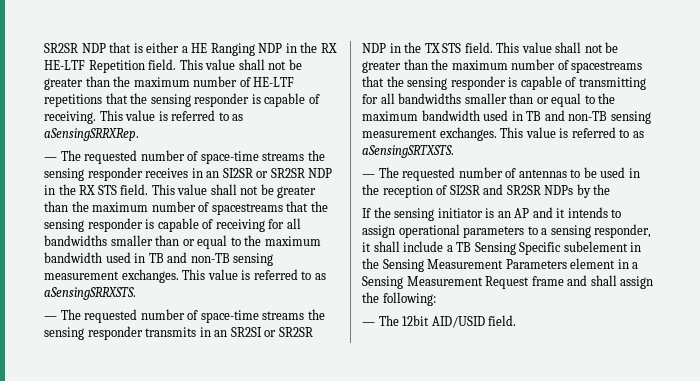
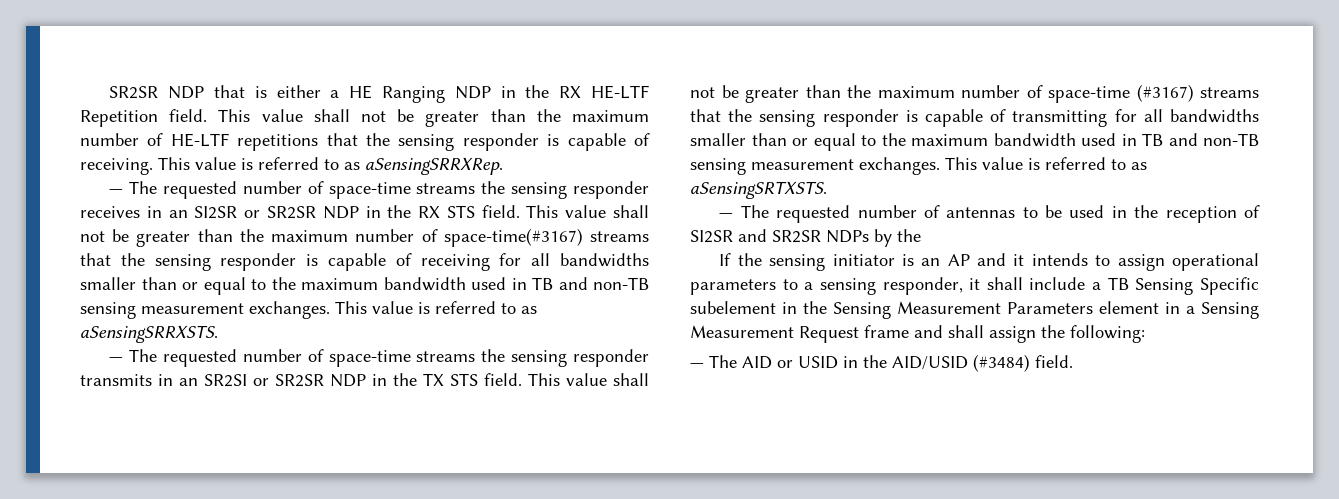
[211,203,283,215] spacestreams -> [443,228,649,247] space-time(#3167) streams
[571,61,643,73] spacestreams -> [1048,84,1259,103] space-time (#3167) streams
[402,315,485,328] 12bit AID/USID -> [742,354,1030,372] AID or USID in the AID/USID (#3484)

